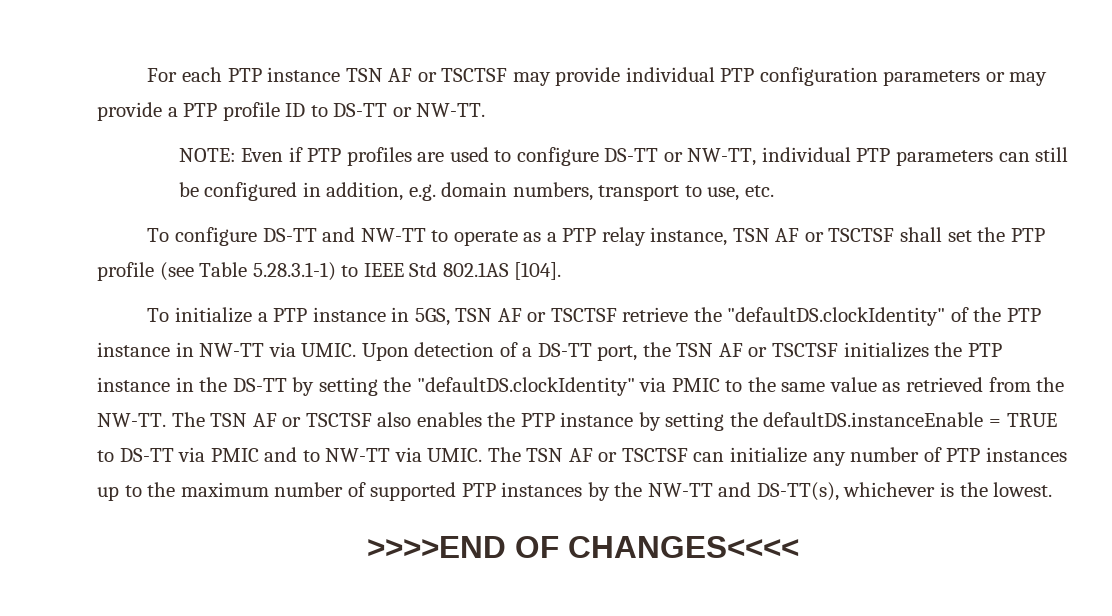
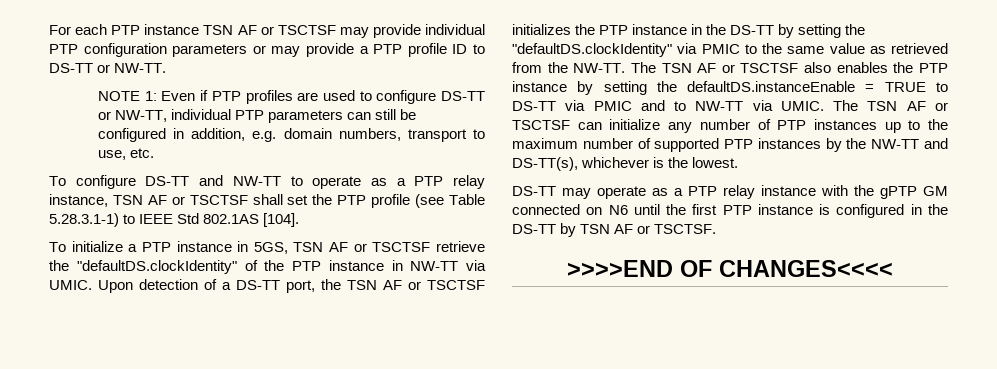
[178,148,236,162] NOTE: -> [98,91,157,101] NOTE 1:
(1053, 489) none -> [512,185,948,199] [512,204,948,218] [512,223,717,237] // DS-TT may operate as a PTP relay instance with the gPTP GM connected on N6 until the first PTP instance is configured in the DS-TT by TSN AF or TSCTSF.

